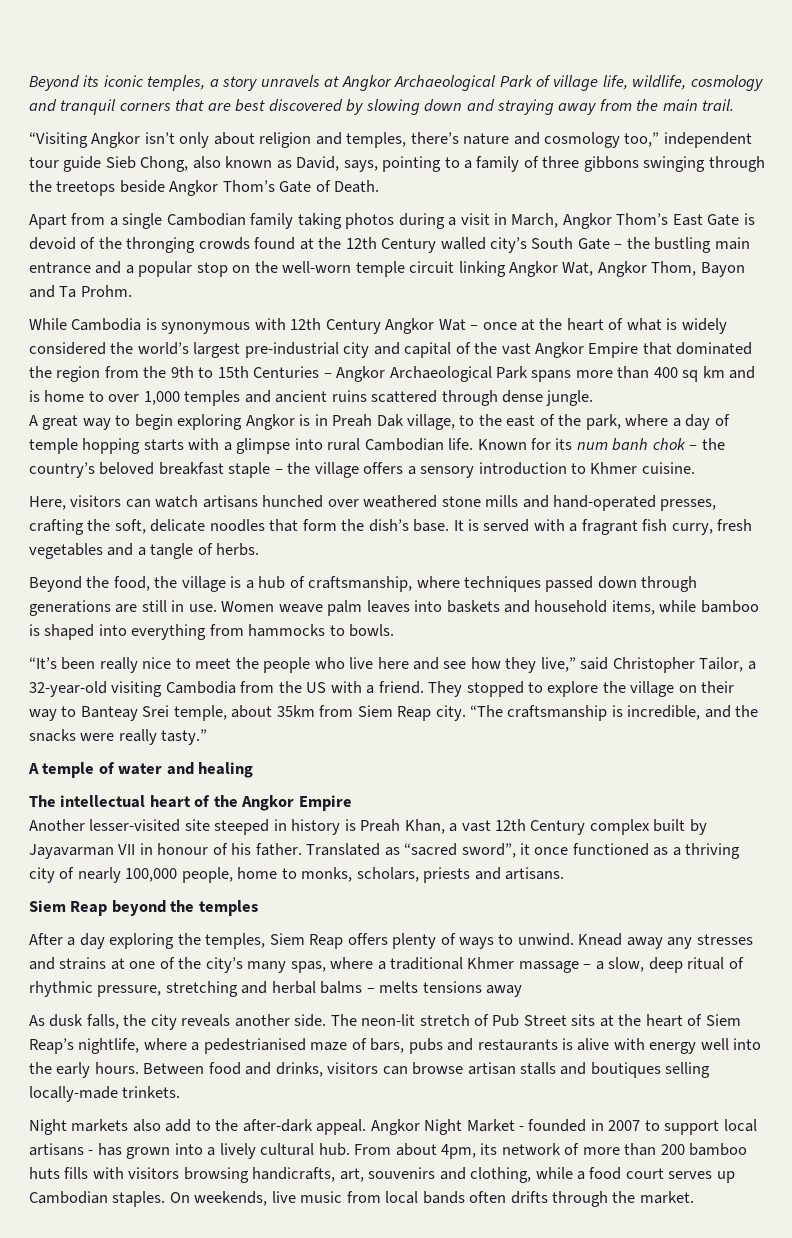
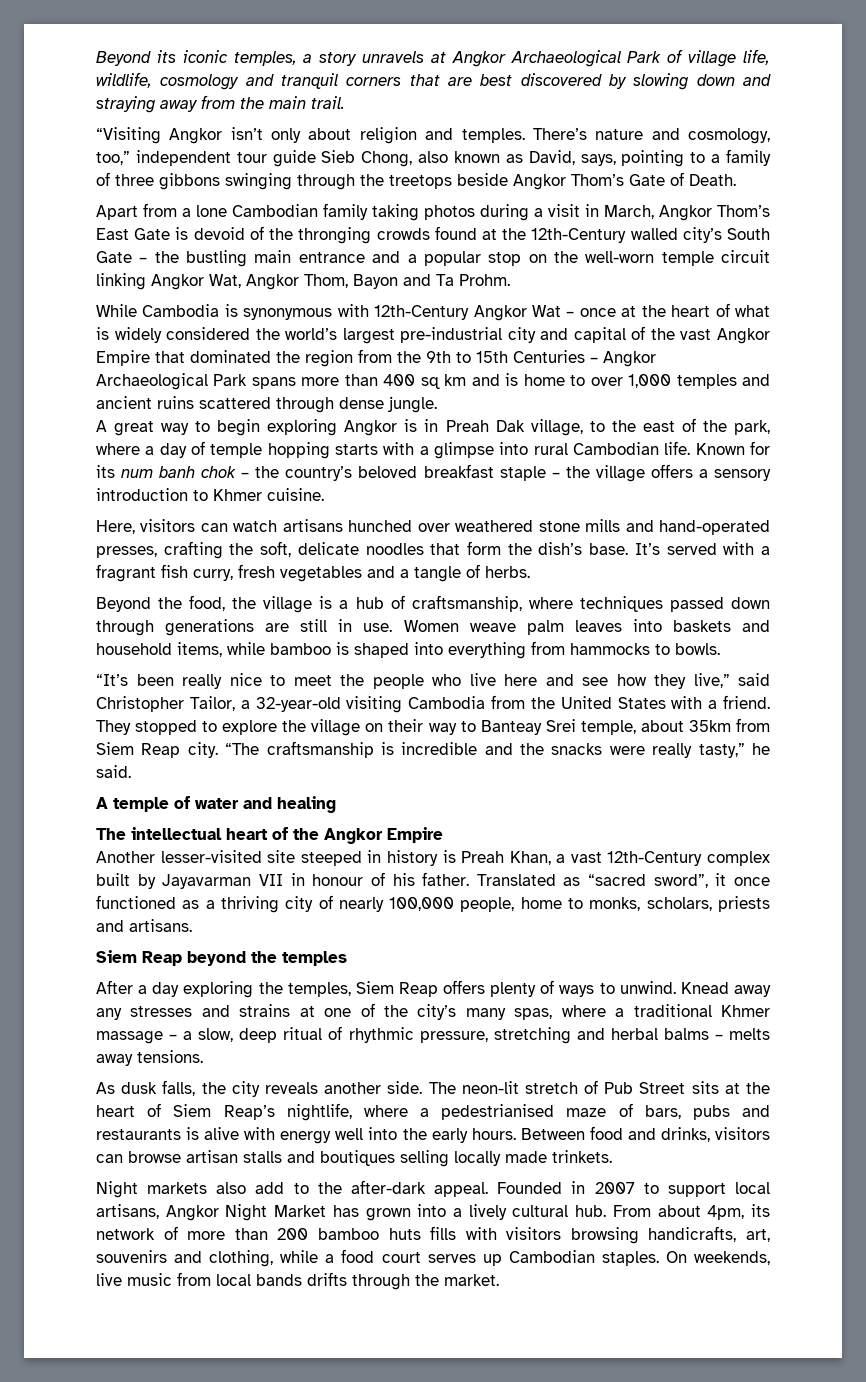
[346,132,459,148] temples, there’s -> [461,128,587,143] temples. There’s
[544,132,621,148] cosmology -> [688,128,770,144] cosmology,
[122,213,163,229] single -> [196,205,227,217] lone
[345,237,437,253] 12th Century -> [531,228,627,243] 12th-Century
[290,318,381,334] 12th Century -> [374,305,470,320] 12th-Century
[453,519,480,531] It is -> [634,543,660,555] It’s
[306,682,327,693] US -> [560,696,666,709] United States
[627,705,701,720] incredible, -> [401,742,478,755] incredible
[161,729,208,745] tasty.” -> [698,743,770,758] [96,765,131,778] tasty,” he said.
[495,819,586,835] 12th Century -> [607,851,703,866] 12th-Century
[422,981,523,997] tensions away -> [96,1050,203,1066] away tensions.
[29,1086,118,1102] locally-made -> [454,1151,547,1166] locally made
[370,1119,587,1135] Angkor Night Market - founded -> [497,1182,563,1194] Founded
[29,1143,94,1156] artisans - -> [96,1204,327,1221] artisans, Angkor Night Market
[469,1191,507,1203] often -> (302, 1280) none

